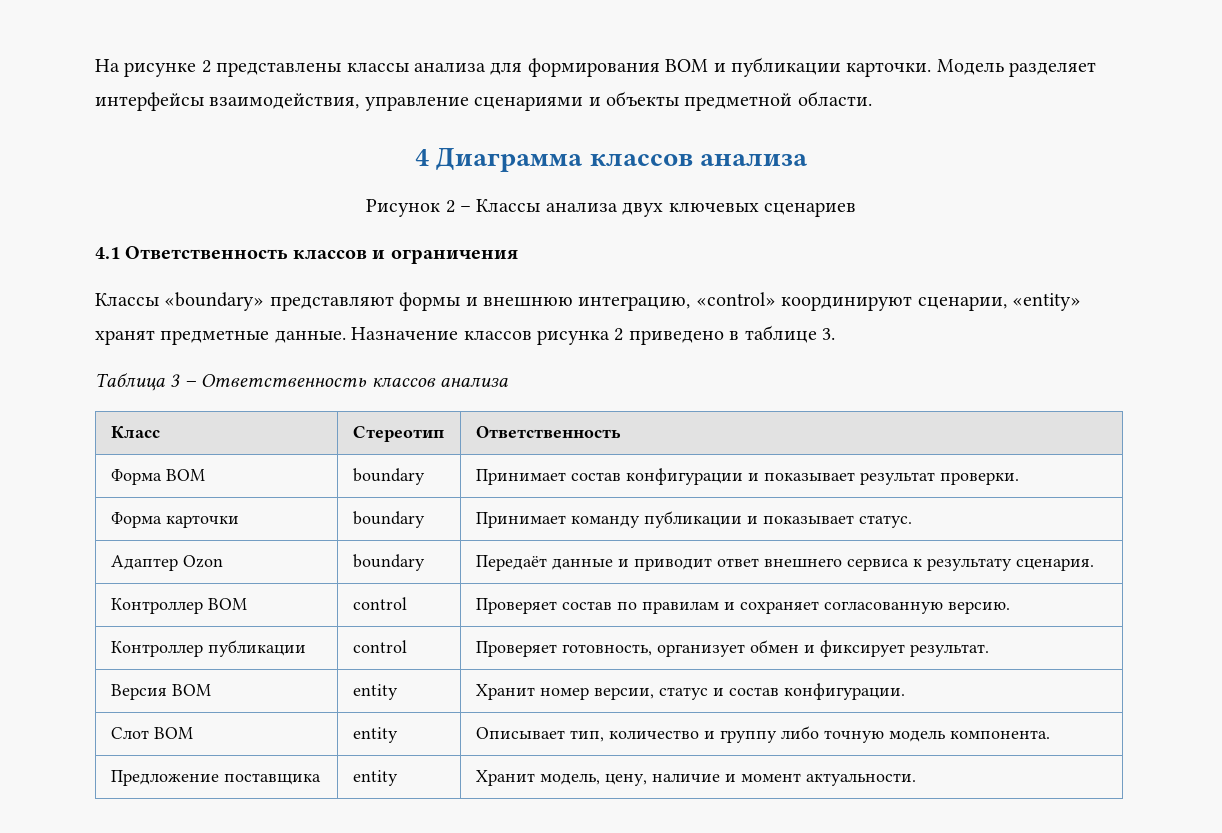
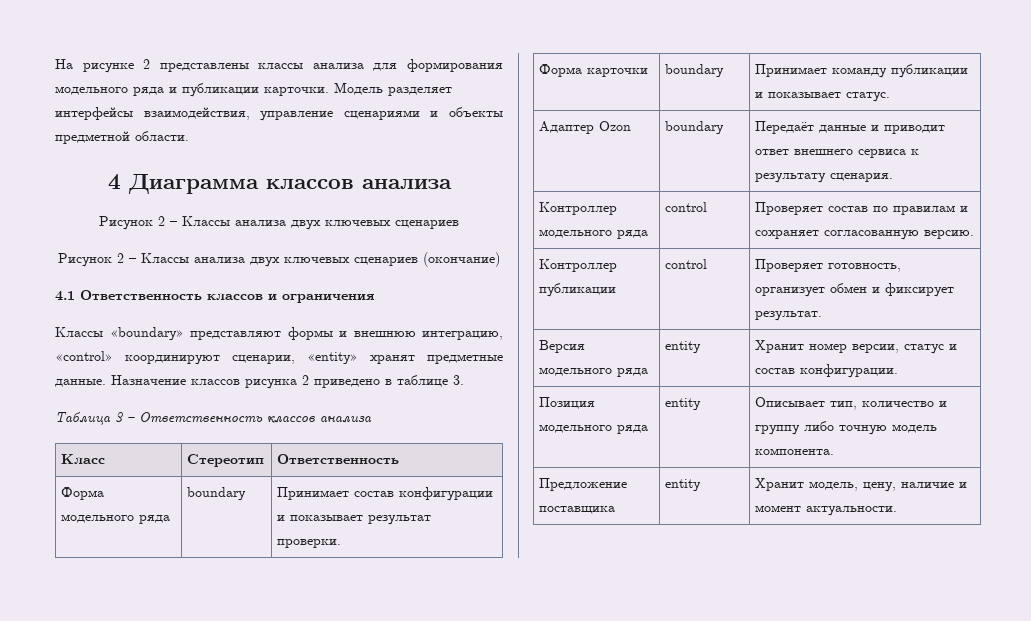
[665,59,709,72] BOM -> [55,86,164,96] модельного ряда
(856, 209) none -> [58,252,500,267] // Рисунок 2 – Классы анализа двух ключевых сценариев (окончание)
[165,469,205,481] BOM -> [60,514,170,524] модельного ряда
[207,598,247,610] BOM -> [538,229,648,239] модельного ряда
[171,684,211,696] BOM -> [538,367,648,377] модельного ряда
[110,727,193,739] Слот BOM -> [538,397,595,409] [538,424,648,434] Позиция модельного ряда

